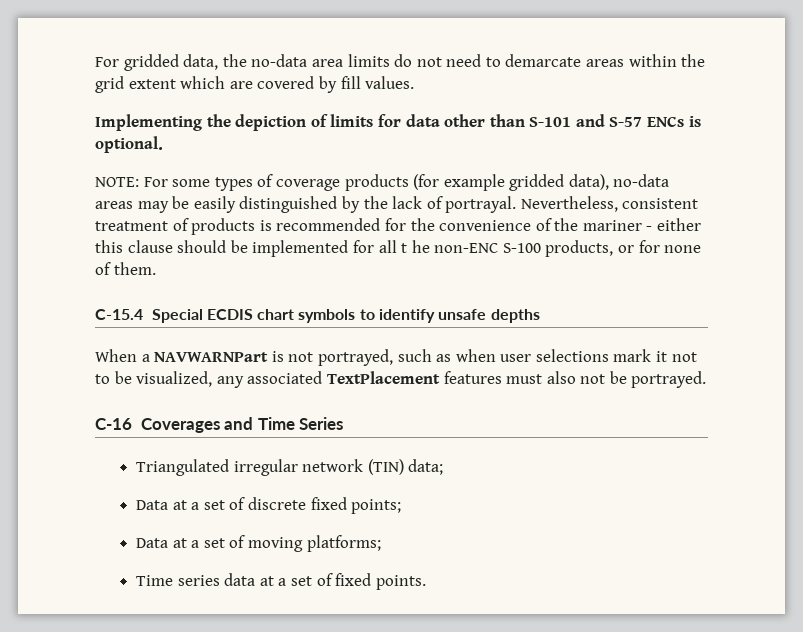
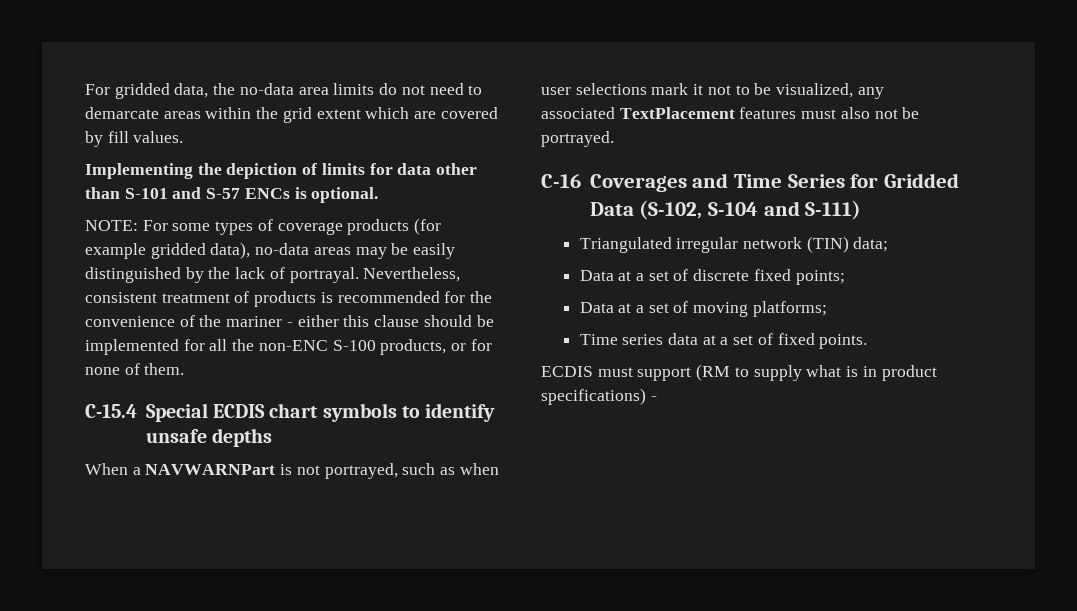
[401,240,430,253] t he -> [232,339,255,351] the
(344, 423) none -> [850,173,960,188] [589,200,862,220] for Gridded Data (S-102, S-104 and S-111)
(426, 582) none -> [541,364,937,381] [541,388,657,405] // ECDIS must support (RM to supply what is in product specifications) -

